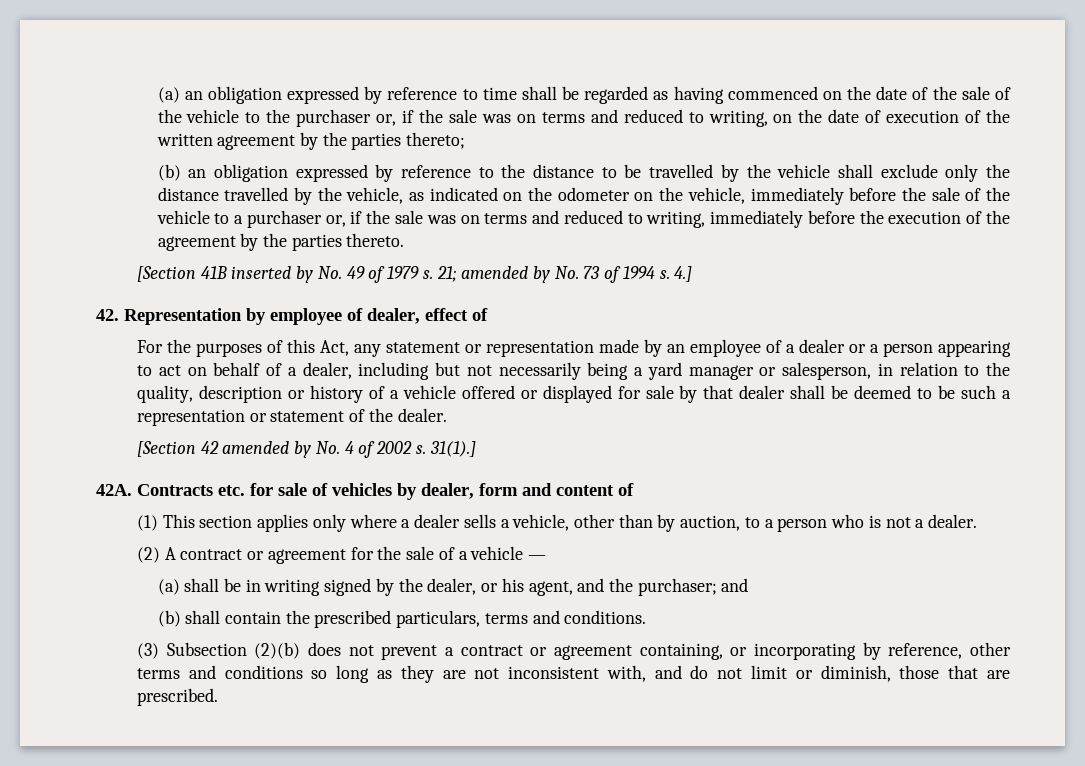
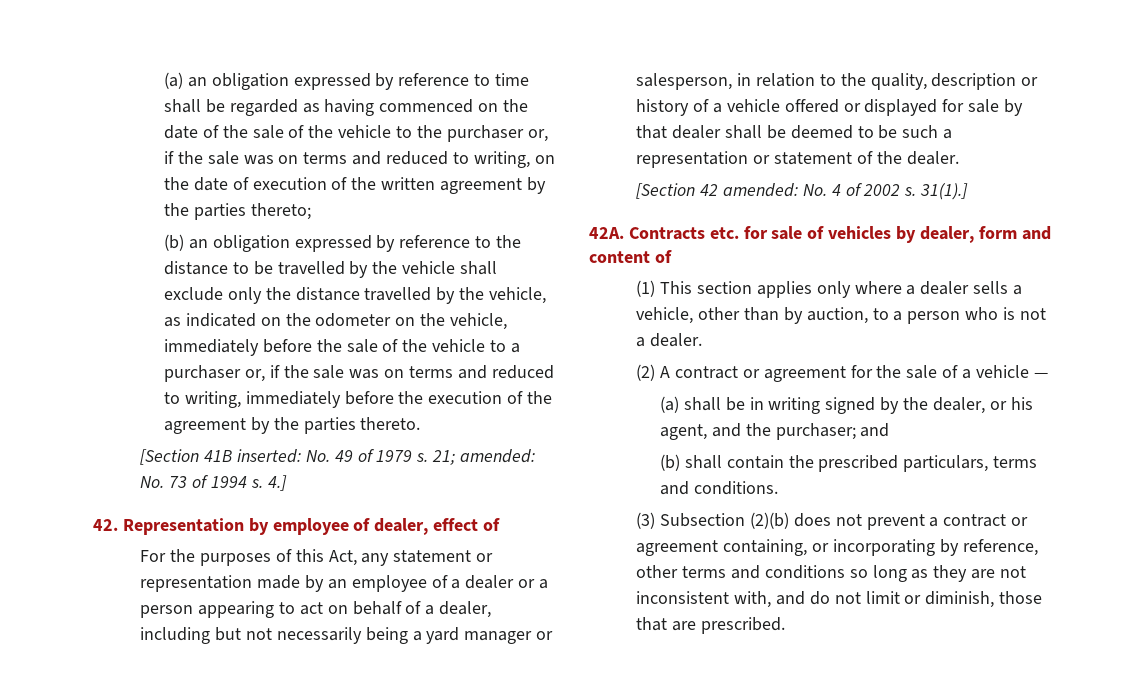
[231,266,314,283] inserted by -> [237,449,302,463] inserted:
[461,266,551,283] amended by -> [460,449,536,463] amended:
[222,441,312,458] amended by -> [723,183,799,197] amended:

